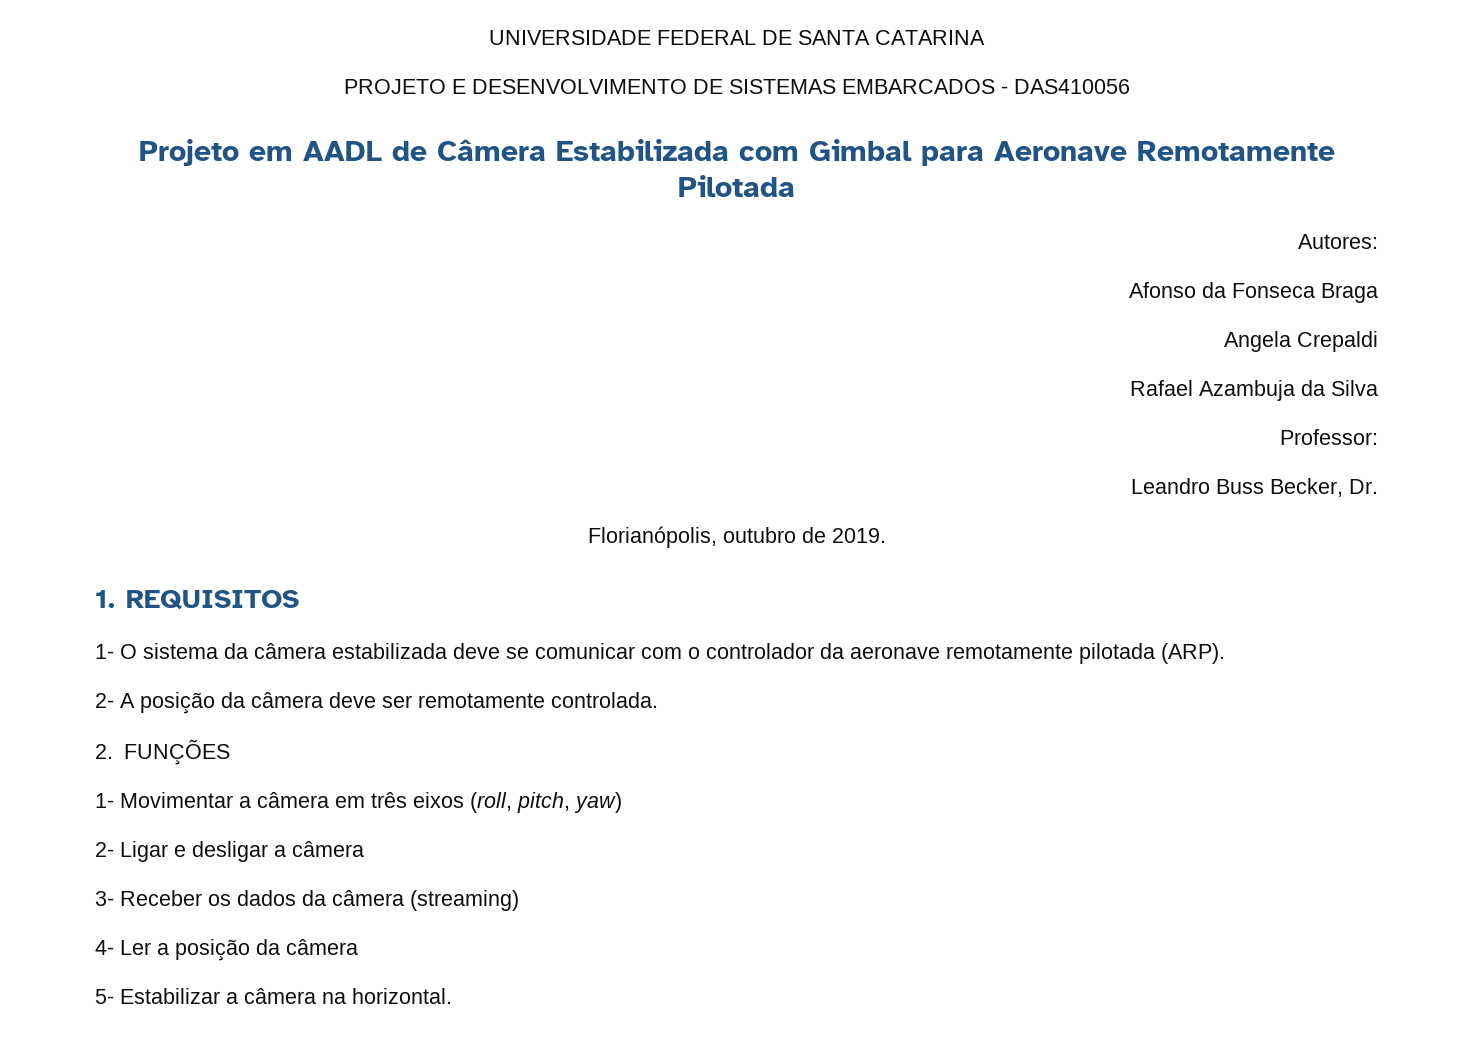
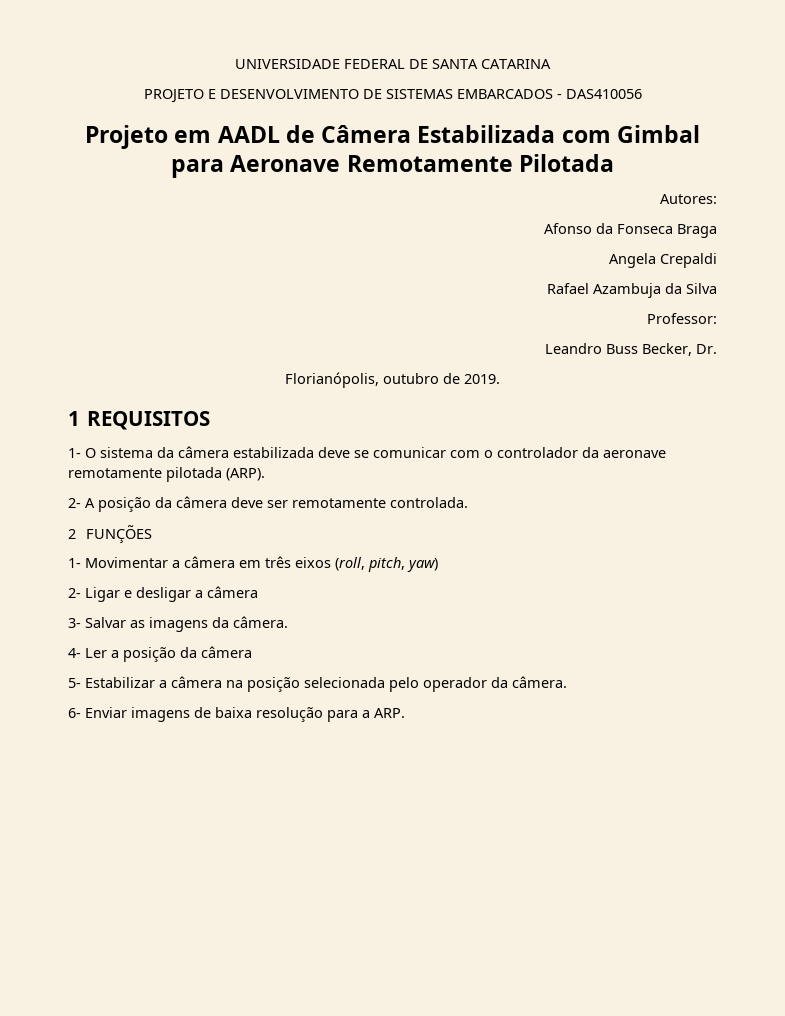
[95,590,115,608] 1. -> [68,411,80,426] 1
[95,744,113,759] 2. -> [68,529,76,539] 2
[120,890,519,911] Receber os dados da câmera (streaming) -> [85,616,288,632] Salvar as imagens da câmera.
[352,988,452,1004] horizontal. -> [247,676,567,692] [68,707,405,722] posição selecionada pelo operador da câmera. // 6- Enviar imagens de baixa resolução para a ARP.

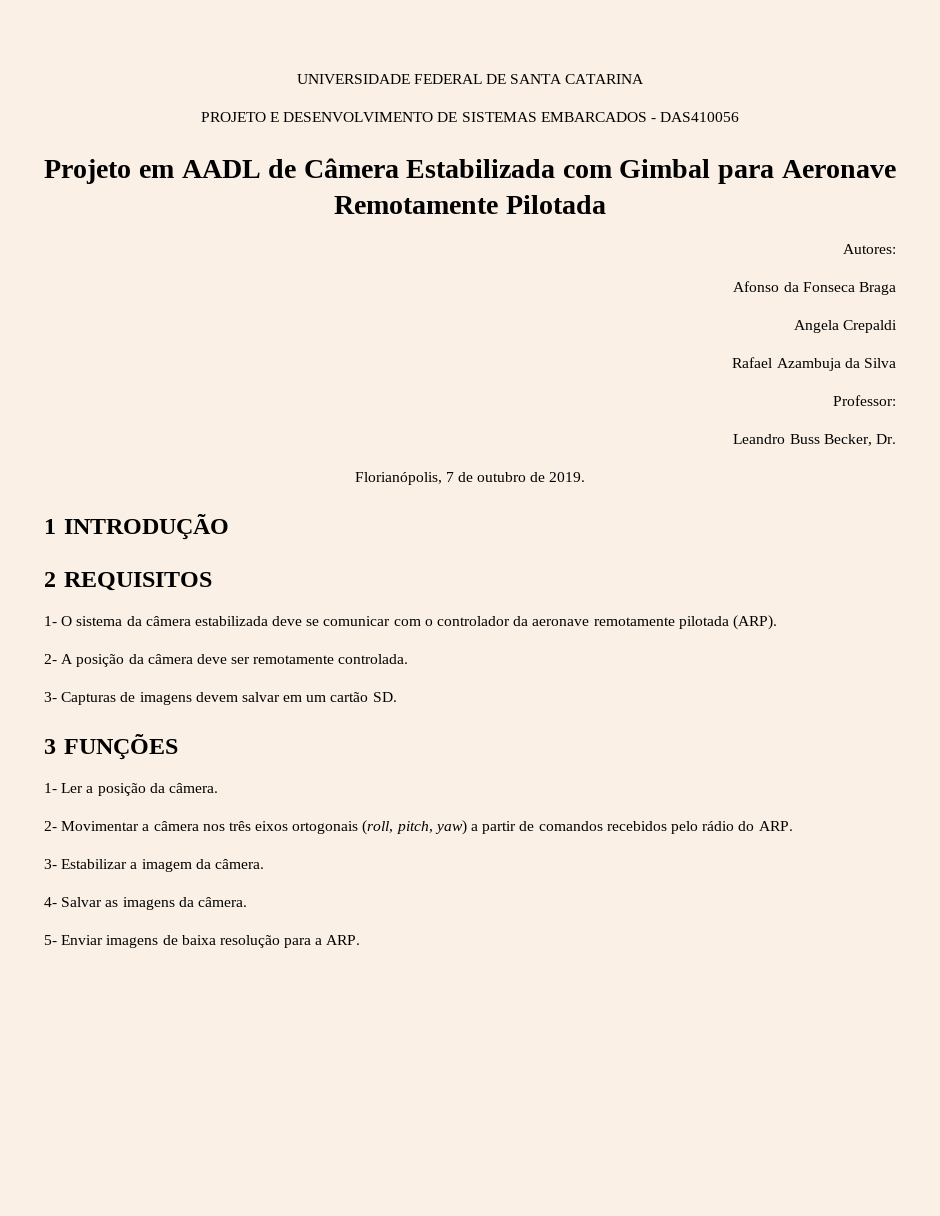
(379, 380) none -> [445,472,473,482] 7 de
(80, 418) none -> [63,514,229,540] [44,572,56,587] INTRODUÇÃO // 2
[68,525,153,543] [68,558,81,568] 2 FUNÇÕES // 1- -> [44,692,397,705] [44,734,178,760] [44,783,218,796] [44,821,57,831] 3- Capturas de imagens devem salvar em um cartão SD. // 3 FUNÇÕES // 1- Ler a posição da câmera. // 2-
[239,560,261,568] em -> [202,824,225,831] nos
(331, 562) none -> [292,821,359,834] ortogonais
[68,586,258,602] [68,618,81,628] // 2- Ligar e desligar a câmera // 3- -> [471,821,793,834] [44,859,264,872] [44,897,57,907] a partir de comandos recebidos pelo rádio do ARP. // 3- Estabilizar a imagem da câmera. // 4-
[68,646,252,662] [68,676,567,692] [68,708,81,718] 4- Ler a posição da câmera // 5- Estabilizar a câmera na posição selecionada pelo operador da câmera. // 6- -> [44,935,57,945] 5-

